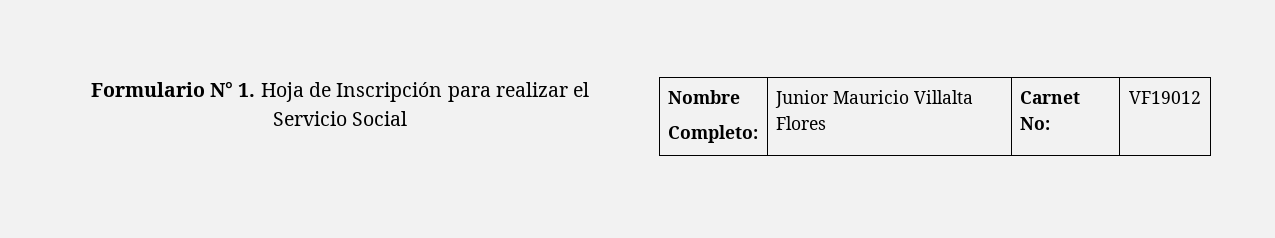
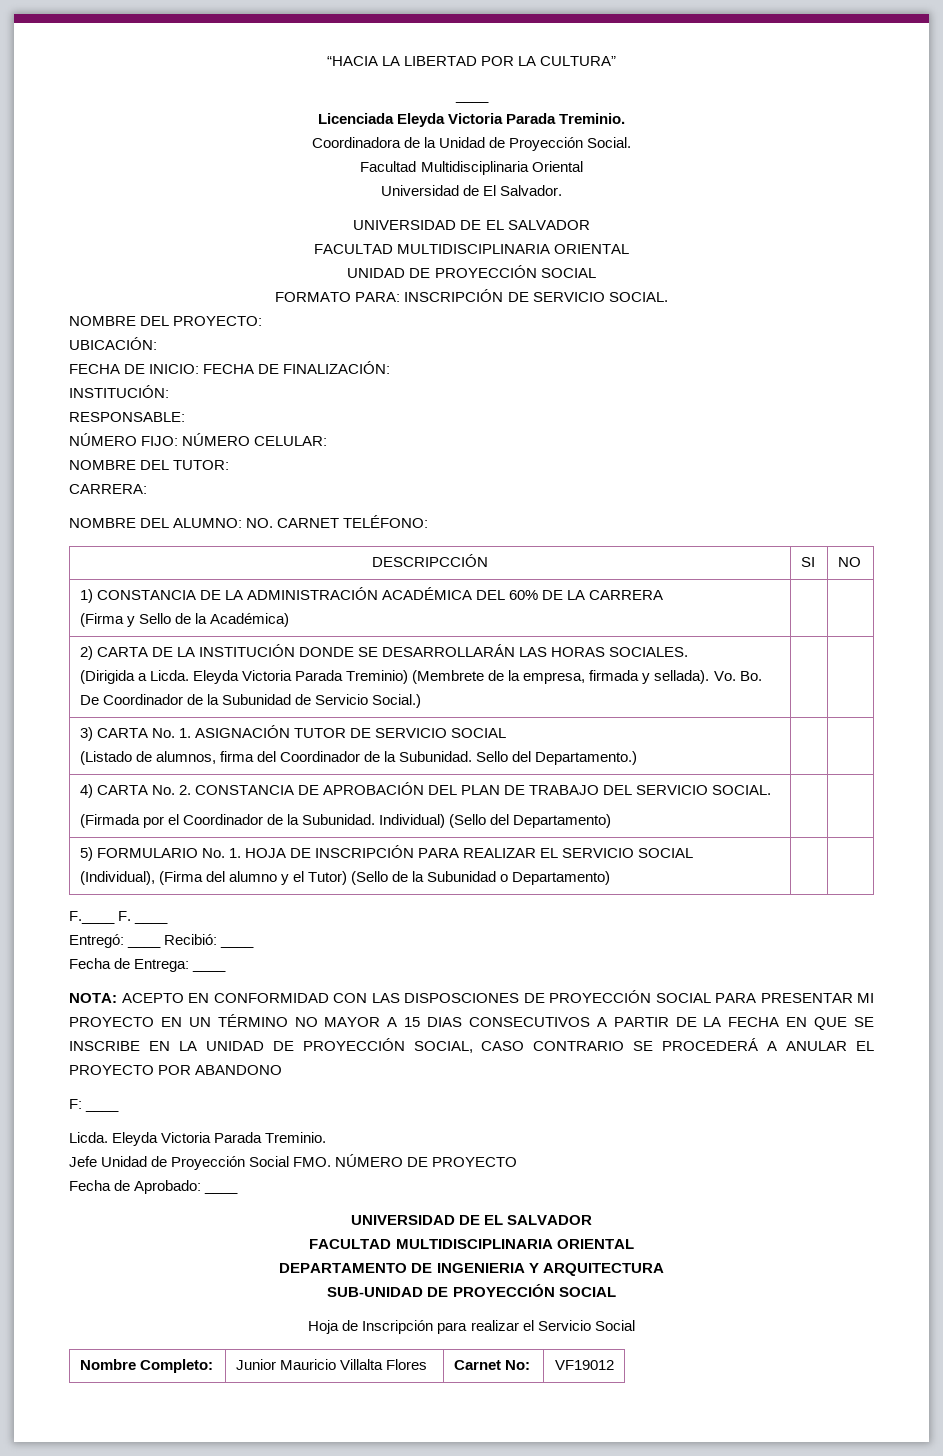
[90,81,256,97] Formulario N° 1. -> [326,56,617,66] [454,100,489,103] [317,113,626,127] [311,137,632,151] [360,161,583,175] [380,185,563,196] [353,220,590,230] [313,244,630,254] [347,265,596,278] [275,289,668,302] [69,316,263,326] [69,337,157,350] [69,361,391,374] [69,385,169,398] [69,412,185,422] [69,433,328,446] [69,460,230,470] [69,484,147,494] [69,515,429,528] [372,554,488,567] [800,557,815,567] [837,557,861,567] [79,587,664,603] [79,613,290,627] [79,644,689,660] [79,670,762,684] [79,694,422,708] [79,725,507,741] [79,751,638,765] [79,782,772,798] [79,814,612,828] [79,845,694,861] [79,871,611,885] [69,911,132,924] [134,921,169,924] [69,934,162,948] [164,934,218,945] [220,945,255,948] [69,958,227,972] [69,990,874,1003] [69,1014,874,1030] [69,1038,874,1053] [69,1065,283,1075] [69,1099,82,1109] [85,1109,120,1112] [69,1132,327,1146] [69,1154,518,1170] [69,1180,239,1194] [350,1215,593,1225] [309,1239,634,1249] [279,1263,664,1276] [327,1284,616,1297] “HACIA LA LIBERTAD POR LA CULTURA” // ____ // Licenciada Eleyda Victoria Parada Treminio. // Coordinadora de la Unidad de Proyección Social. // Facultad Multidisciplinaria Oriental // Universidad de El Salvador. // UNIVERSIDAD DE EL SALVADOR // FACULTAD MULTIDISCIPLINARIA ORIENTAL // UNIDAD DE PROYECCIÓN SOCIAL // FORMATO PARA: INSCRIPCIÓN DE SERVICIO SOCIAL. // NOMBRE DEL PROYECTO: // UBICACIÓN: // FECHA DE INICIO: FECHA DE FINALIZACIÓN: // INSTITUCIÓN: // RESPONSABLE: // NÚMERO FIJO: NÚMERO CELULAR: // NOMBRE DEL TUTOR: // CARRERA: // NOMBRE DEL ALUMNO: NO. CARNET TELÉFONO: // DESCRIPCCIÓN | SI | NO // 1) CONSTANCIA DE LA ADMINISTRACIÓN ACADÉMICA DEL 60% DE LA CARRERA // (Firma y Sello de la Académica) | | // 2) CARTA DE LA INSTITUCIÓN DONDE SE DESARROLLARÁN LAS HORAS SOCIALES. // (Dirigida a Licda. Eleyda Victoria Parada Treminio) (Membrete de la empresa, firmada y sellada). Vo. Bo. De Coordinador de la Subunidad de Servicio Social.) | | // 3) CARTA No. 1. ASIGNACIÓN TUTOR DE SERVICIO SOCIAL // (Listado de alumnos, firma del Coordinador de la Subunidad. Sello del Departamento.) | | // 4) CARTA No. 2. CONSTANCIA DE APROBACIÓN DEL PLAN DE TRABAJO DEL SERVICIO SOCIAL. // (Firmada por el Coordinador de la Subunidad. Individual) (Sello del Departamento) | | // 5) FORMULARIO No. 1. HOJA DE INSCRIPCIÓN PARA REALIZAR EL SERVICIO SOCIAL // (Individual), (Firma del alumno y el Tutor) (Sello de la Subunidad o Departamento) | | // F.____ F. ____ // Entregó: ____ Recibió: ____ // Fecha de Entrega: ____ // NOTA: ACEPTO EN CONFORMIDAD CON LAS DISPOSCIONES DE PROYECCIÓN SOCIAL PARA PRESENTAR MI PROYECTO EN UN TÉRMINO NO MAYOR A 15 DIAS CONSECUTIVOS A PARTIR DE LA FECHA EN QUE SE INSCRIBE EN LA UNIDAD DE PROYECCIÓN SOCIAL, CASO CONTRARIO SE PROCEDERÁ A ANULAR EL PROYECTO POR ABANDONO // F: ____ // Licda. Eleyda Victoria Parada Treminio. // Jefe Unidad de Proyección Social FMO. NÚMERO DE PROYECTO // Fecha de Aprobado: ____ // UNIVERSIDAD DE EL SALVADOR // FACULTAD MULTIDISCIPLINARIA ORIENTAL // DEPARTAMENTO DE INGENIERIA Y ARQUITECTURA // SUB-UNIDAD DE PROYECCIÓN SOCIAL //
(740, 97) // -> (136, 1364) none

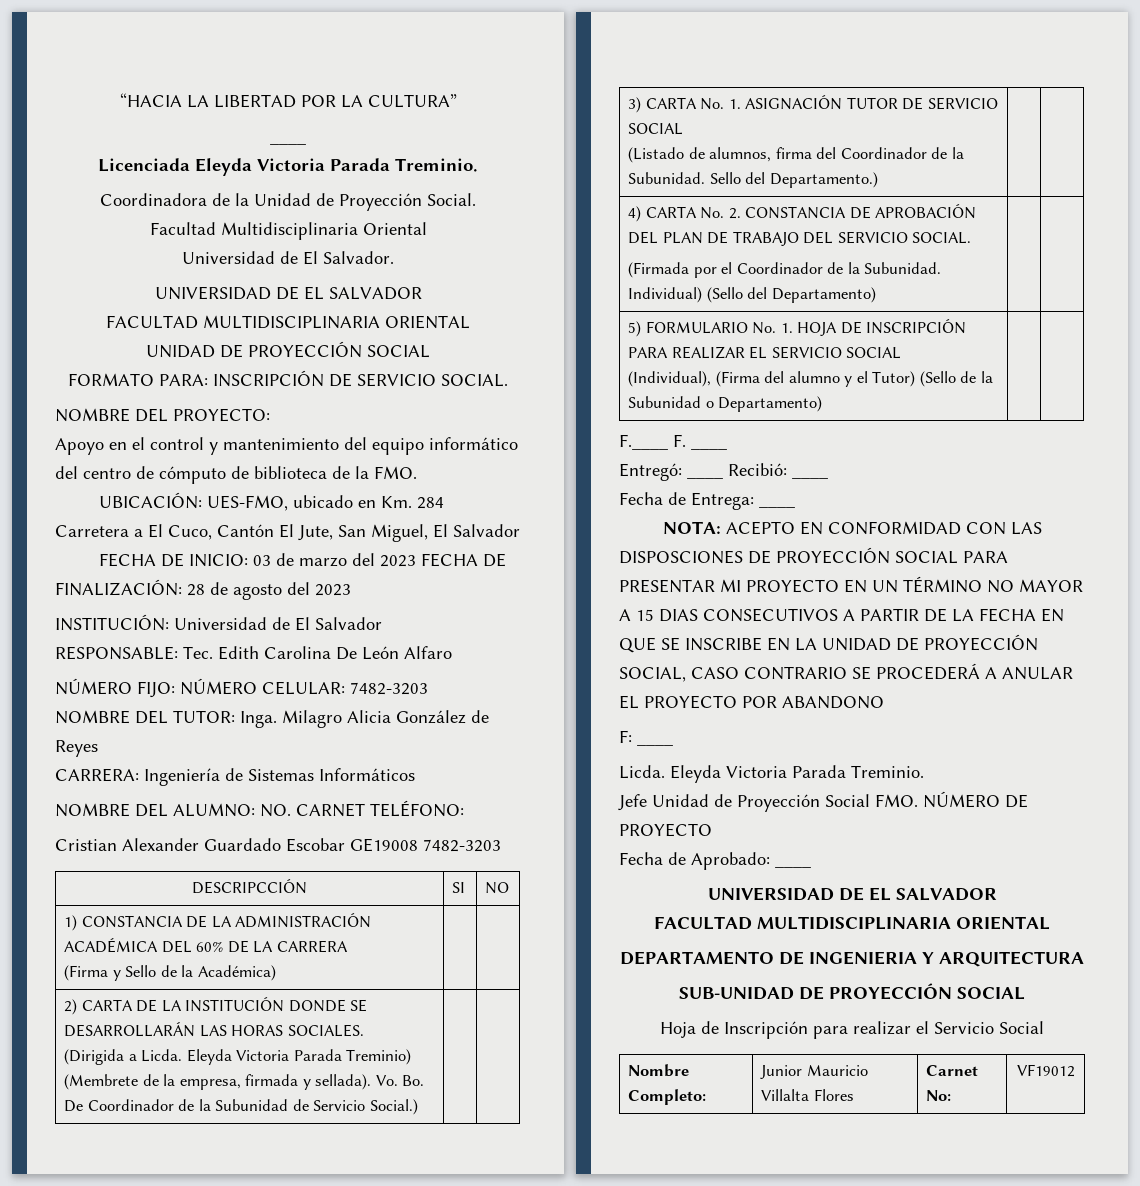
[69,337,157,350] [69,361,391,374] [69,385,169,398] [69,412,185,422] UBICACIÓN: // FECHA DE INICIO: FECHA DE FINALIZACIÓN: // INSTITUCIÓN: // RESPONSABLE: -> [55,437,518,455] [55,466,417,484] [99,492,445,511] [55,524,520,542] [99,553,507,567] [55,579,351,600] [55,614,382,631] [55,646,452,660] Apoyo en el control y mantenimiento del equipo informático del centro de cómputo de biblioteca de la FMO. // UBICACIÓN: UES-FMO, ubicado en Km. 284 Carretera a El Cuco, Cantón El Jute, San Miguel, El Salvador // FECHA DE INICIO: 03 de marzo del 2023 FECHA DE FINALIZACIÓN: 28 de agosto del 2023 // INSTITUCIÓN: Universidad de El Salvador // RESPONSABLE: Tec. Edith Carolina De León Alfaro
(328, 441) none -> [350,682,428,695] 7482-3203
[69,484,147,494] // CARRERA: -> [240,710,489,728] [55,740,98,757] [55,768,415,786] Inga. Milagro Alicia González de Reyes // CARRERA: Ingeniería de Sistemas Informáticos
(429, 521) none -> [55,838,501,852] // Cristian Alexander Guardado Escobar GE19008 7482-3203

